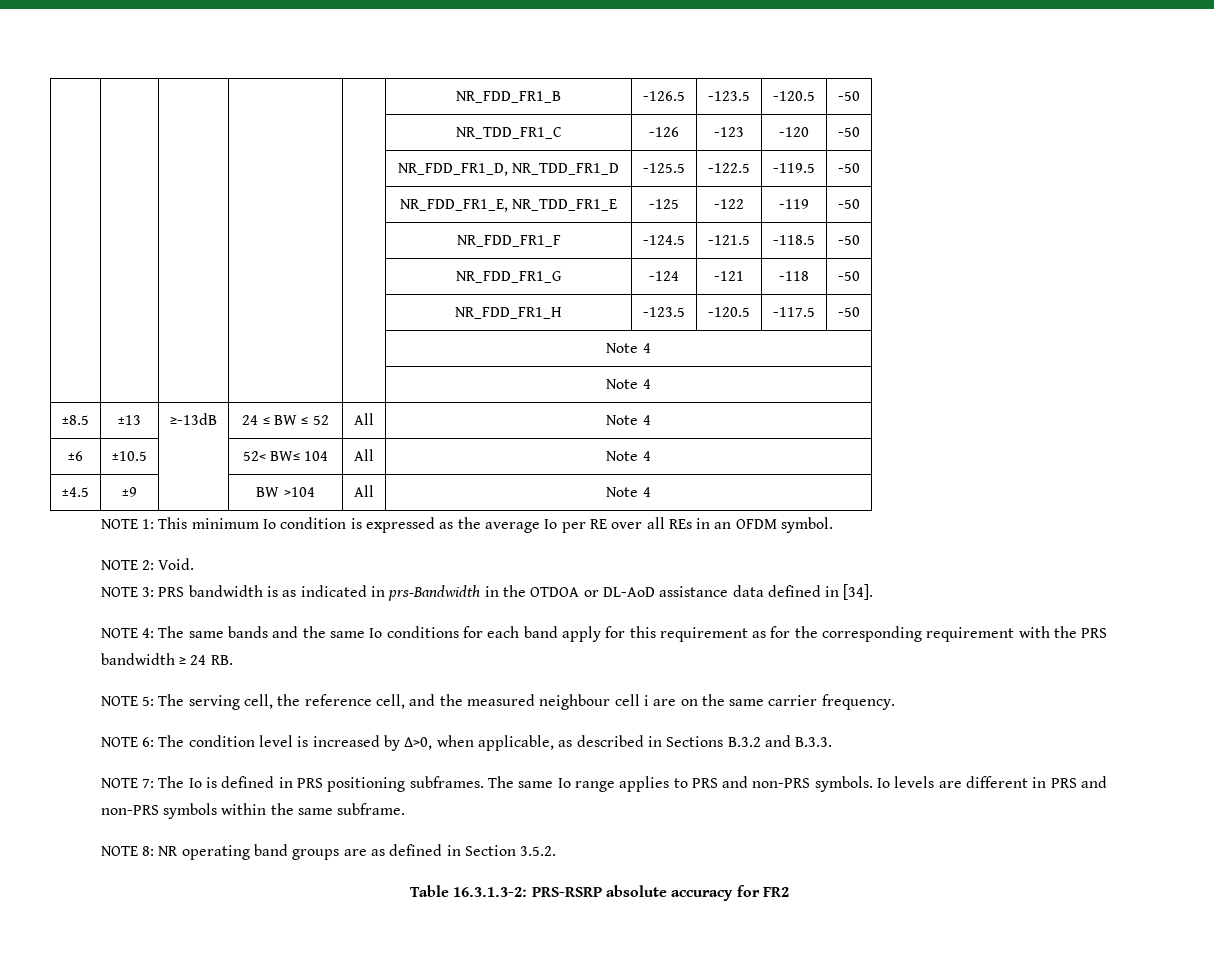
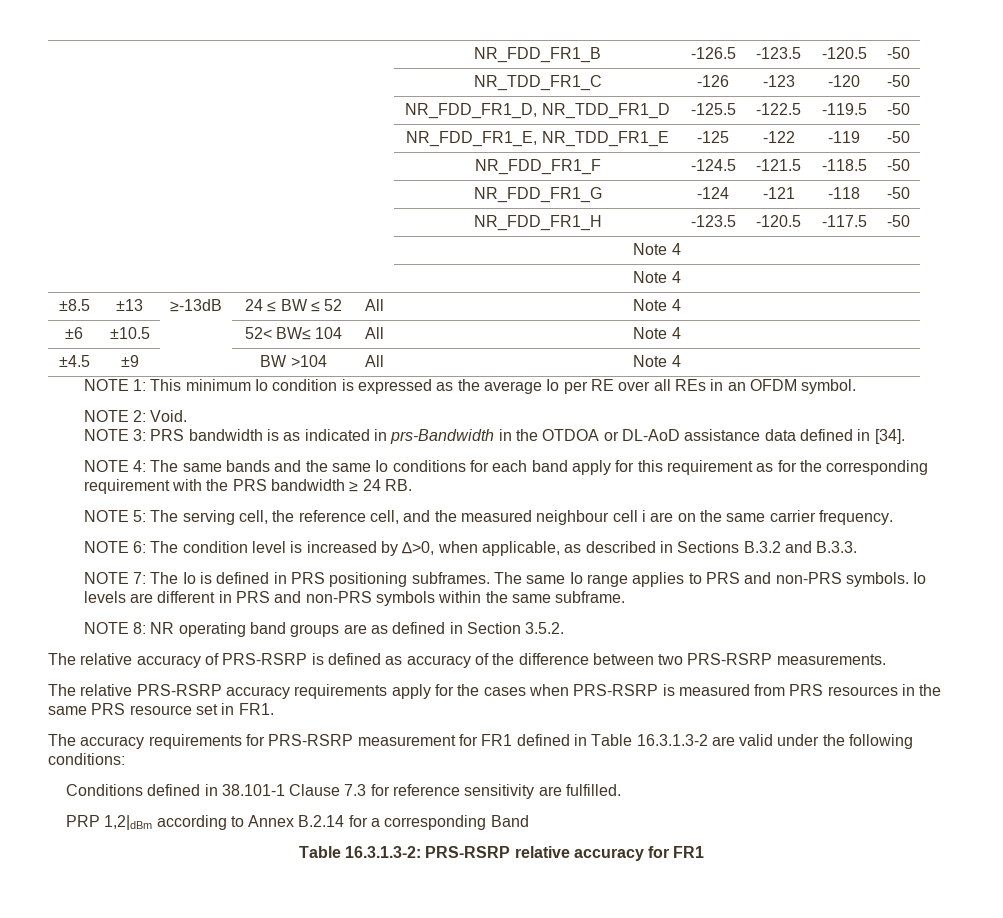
(557, 851) none -> [48,653,886,668] [48,684,942,699] [48,703,274,715] [48,734,914,749] [48,753,125,765] [65,784,622,799] [65,815,529,830] // The relative accuracy of PRS-RSRP is defined as accuracy of the difference between two PRS-RSRP measurements. // The relative PRS-RSRP accuracy requirements apply for the cases when PRS-RSRP is measured from PRS resources in the same PRS resource set in FR1. // The accuracy requirements for PRS-RSRP measurement for FR1 defined in Table 16.3.1.3-2 are valid under the following conditions: // Conditions defined in 38.101-1 Clause 7.3 for reference sensitivity are fulfilled. // PRP 1,2|dBm according to Annex B.2.14 for a corresponding Band
[606,885,668,897] absolute -> [514,846,570,858] relative
[762,887,789,897] FR2 -> [673,846,705,858] FR1

